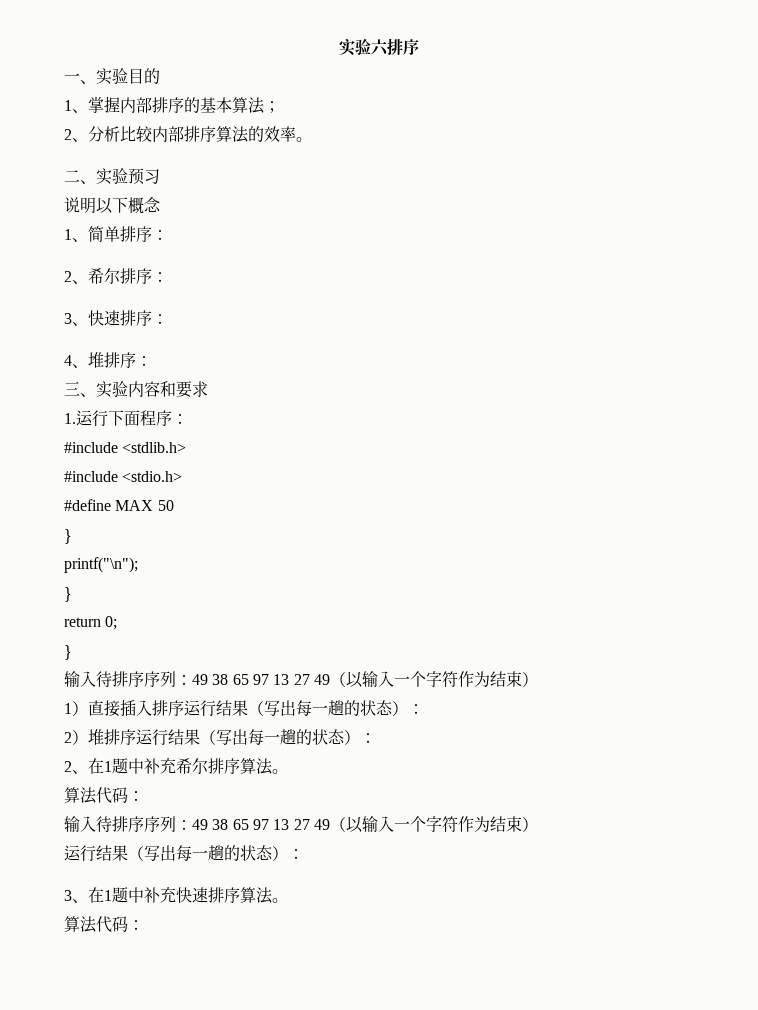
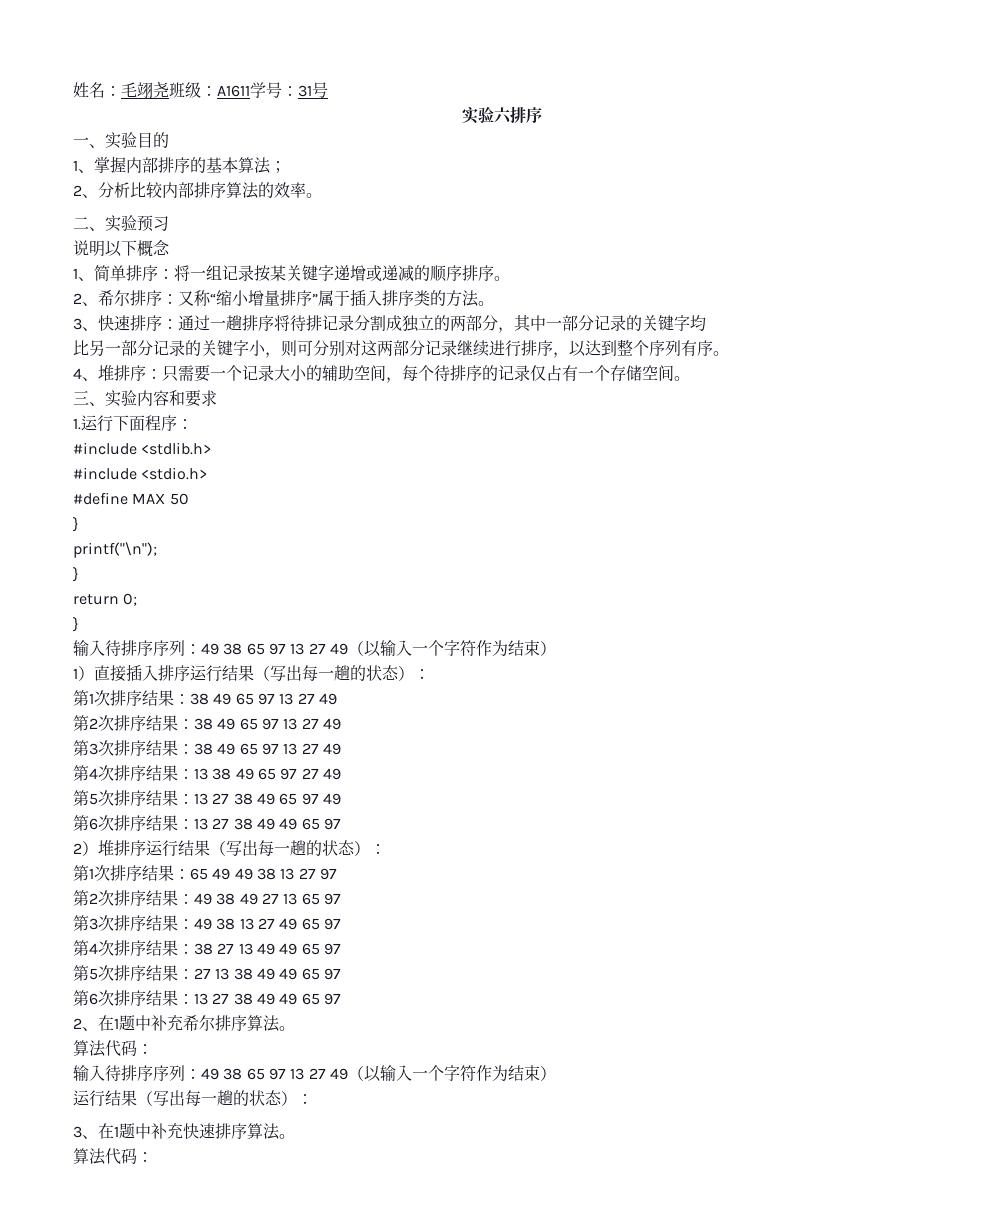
(339, 47) none -> [73,81,328,98] 姓名：毛翊尧班级：A1611学号：31号 //
[64,268,168,284] [64,310,168,326] [64,352,152,368] // 2、希尔排序： // 3、快速排序： // 4、堆排序： -> [174,265,510,282] [73,289,494,307] [73,315,706,333] [73,339,729,358] [73,365,690,383] 将一组记录按某关键字递增或递减的顺序排序。 // 2、希尔排序：又称“缩小增量排序”属于插入排序类的方法。 // 3、快速排序：通过一趟排序将待排记录分割成独立的两部分，其中一部分记录的关键字均 // 比另一部分记录的关键字小，则可分别对这两部分记录继续进行排序，以达到整个序列有序。 // 4、堆排序：只需要一个记录大小的辅助空间，每个待排序的记录仅占有一个存储空间。
(424, 709) none -> [73,690,337,706] [73,715,341,731] [73,740,341,756] [73,765,341,781] [73,790,341,806] [73,815,341,831] // 第1次排序结果：38 49 65 97 13 27 49 // 第2次排序结果：38 49 65 97 13 27 49 // 第3次排序结果：38 49 65 97 13 27 49 // 第4次排序结果：13 38 49 65 97 27 49 // 第5次排序结果：13 27 38 49 65 97 49 // 第6次排序结果：13 27 38 49 49 65 97
(376, 738) none -> [73,865,337,881] [73,890,341,906] [73,915,341,931] [73,940,341,956] [73,965,341,981] [73,990,341,1006] // 第1次排序结果：65 49 49 38 13 27 97 // 第2次排序结果：49 38 49 27 13 65 97 // 第3次排序结果：49 38 13 27 49 65 97 // 第4次排序结果：38 27 13 49 49 65 97 // 第5次排序结果：27 13 38 49 49 65 97 // 第6次排序结果：13 27 38 49 49 65 97

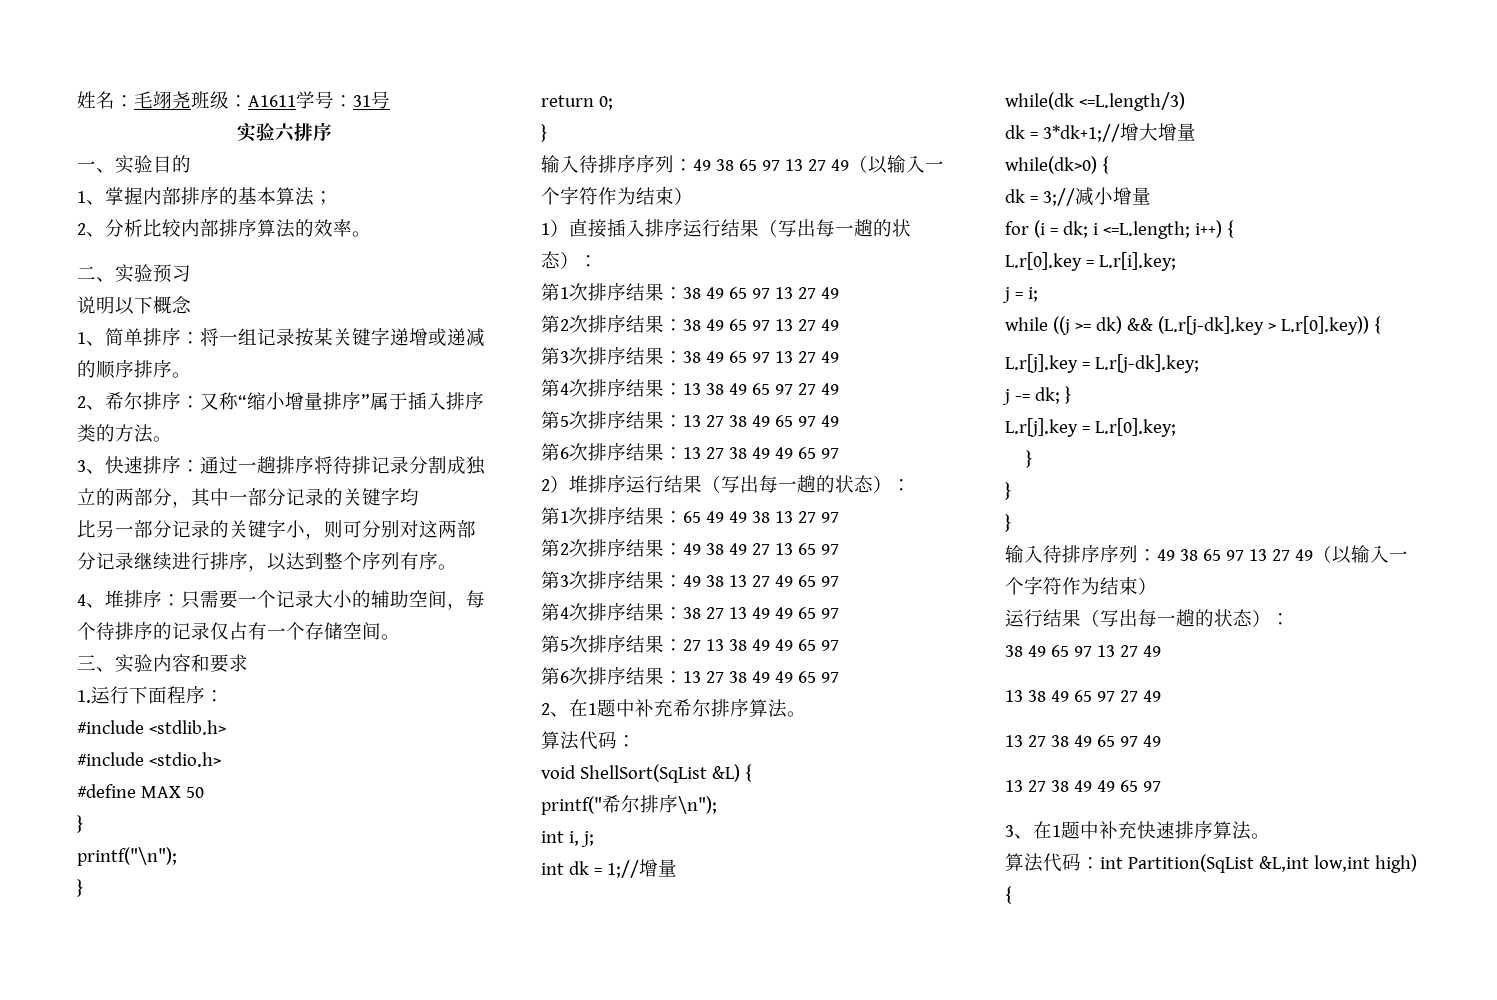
(153, 1049) none -> [541,764,752,783] [541,795,717,815] [541,831,594,847] [541,859,677,878] [1005,92,1185,111] [1005,123,1196,142] [1005,156,1109,174] [1005,187,1151,206] [1005,220,1234,239] [1005,252,1176,271] [1002,287,1038,303] [1005,316,1381,335] [1005,354,1199,373] [1002,386,1071,405] [1005,418,1176,437] [1025,450,1032,468] [1005,482,1011,500] [1005,514,1011,532] // void ShellSort(SqList &L) { // printf("希尔排序\n"); // int i, j; // int dk = 1;//增量 // while(dk <=L.length/3) // dk = 3*dk+1;//增大增量 // while(dk>0) { // dk = 3;//减小增量 // for (i = dk; i <=L.length; i++) { // L.r[0].key = L.r[i].key; // j = i; // while ((j >= dk) && (L.r[j-dk].key > L.r[0].key)) { // L.r[j].key = L.r[j-dk].key; // j -= dk; } // L.r[j].key = L.r[0].key; // } // } // }
(313, 1099) none -> [1005,645,1161,657] [1005,690,1161,702] [1005,735,1161,747] [1005,780,1161,792] // 38 49 65 97 13 27 49 // 13 38 49 65 97 27 49 // 13 27 38 49 65 97 49 // 13 27 38 49 49 65 97
(153, 1157) none -> [1100,854,1417,873] [1005,886,1012,904] int Partition(SqList &L,int low,int high) {

